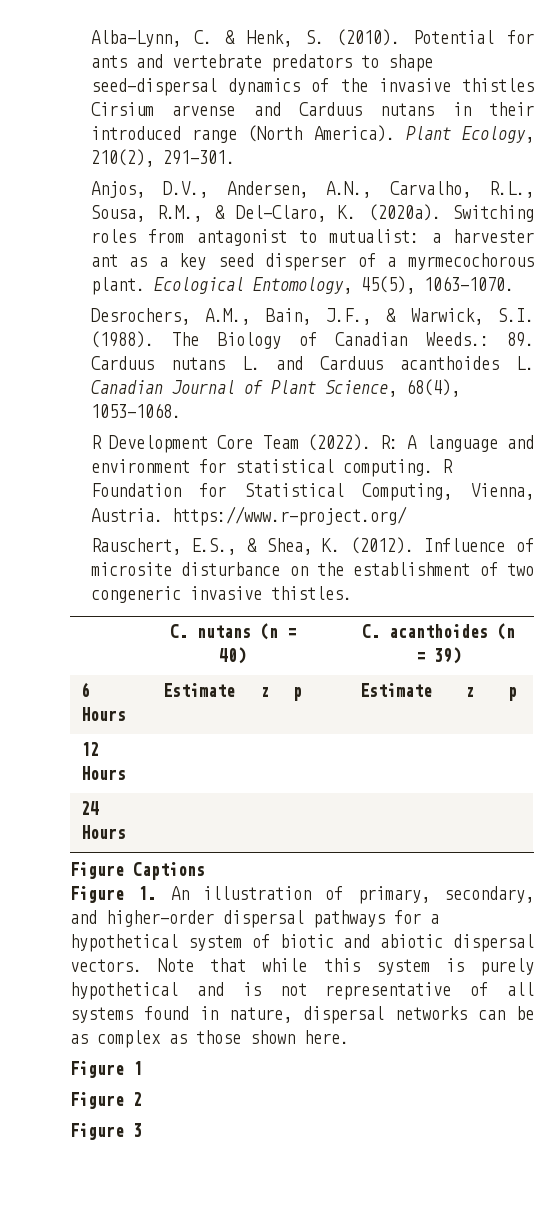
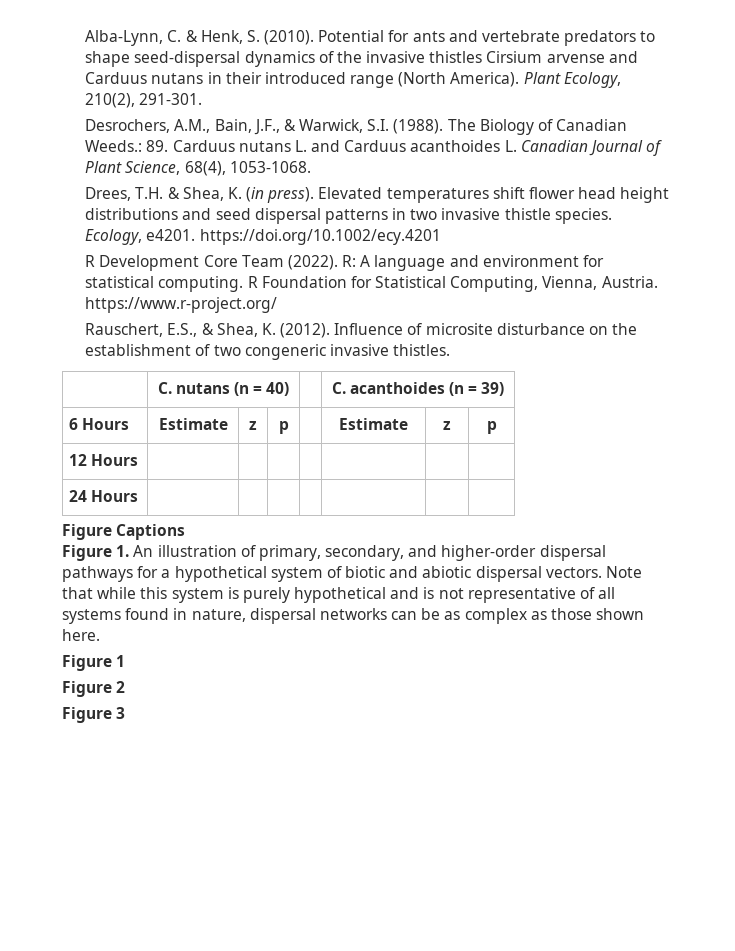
[90,181,534,198] [90,204,534,222] [90,229,534,246] [90,253,534,271] [90,276,514,295] // Anjos, D.V., Andersen, A.N., Carvalho, R.L., Sousa, R.M., & Del‐Claro, K. (2020a). Switching roles from antagonist to mutualist: a harvester ant as a key seed disperser of a myrmecochorous plant. Ecological Entomology, 45(5), 1063-1070. -> (203, 99) none
(181, 410) none -> [85,187,670,203] [85,208,612,224] [85,229,441,245] // Drees, T.H. & Shea, K. (in press). Elevated temperatures shift flower head height distributions and seed dispersal patterns in two invasive thistle species. Ecology, e4201. https://doi.org/10.1002/ecy.4201

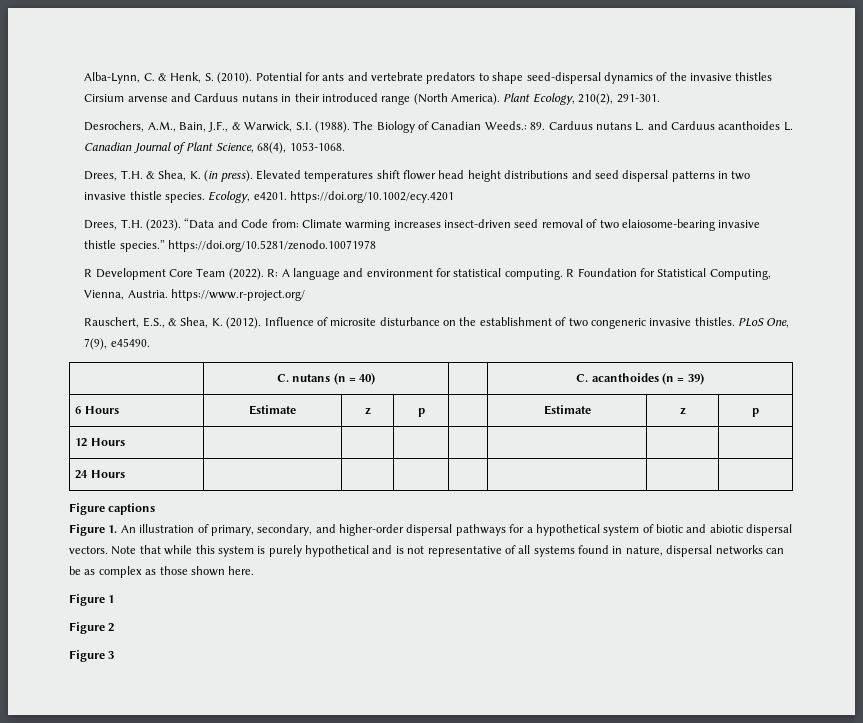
(441, 237) none -> [84,218,761,231] [84,240,377,252] // Drees, T.H. (2023). “Data and Code from: Climate warming increases insect-driven seed removal of two elaiosome-bearing invasive thistle species.” https://doi.org/10.5281/zenodo.10071978
(451, 350) none -> [738,318,790,328] [84,338,150,350] PLoS One, 7(9), e45490.
[116,524,186,540] Captions -> [108,503,156,515] captions

